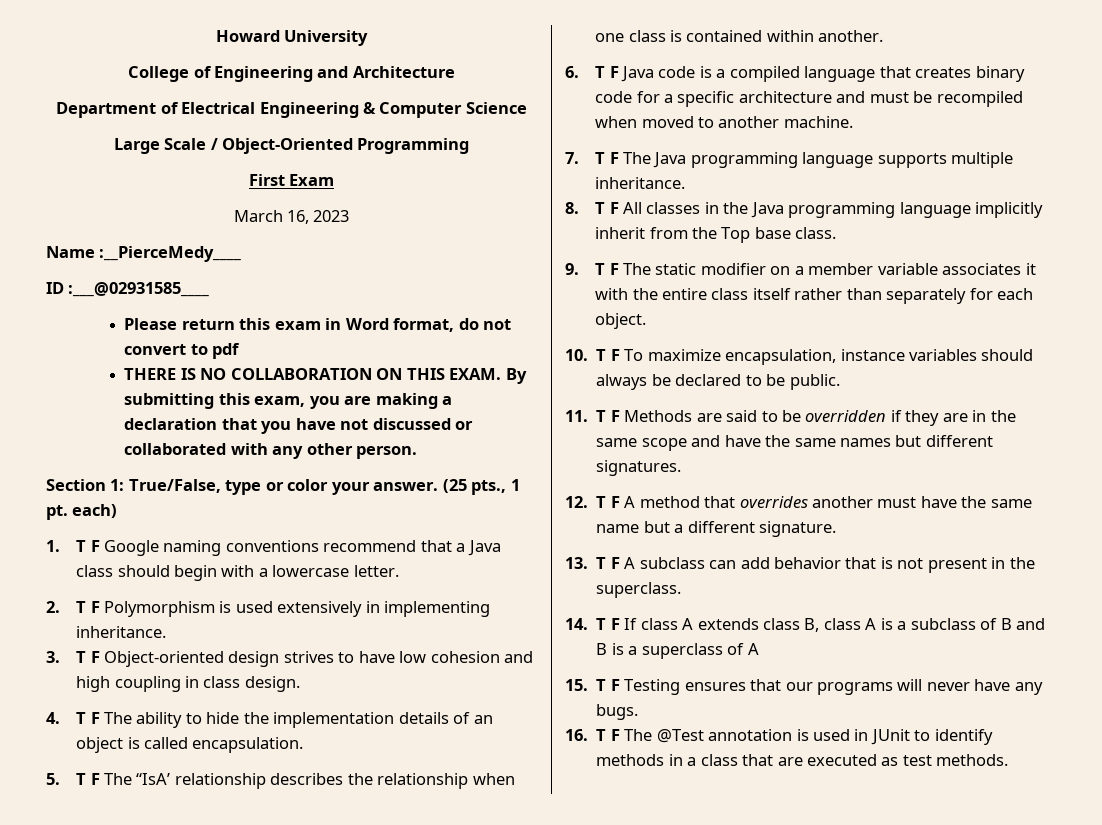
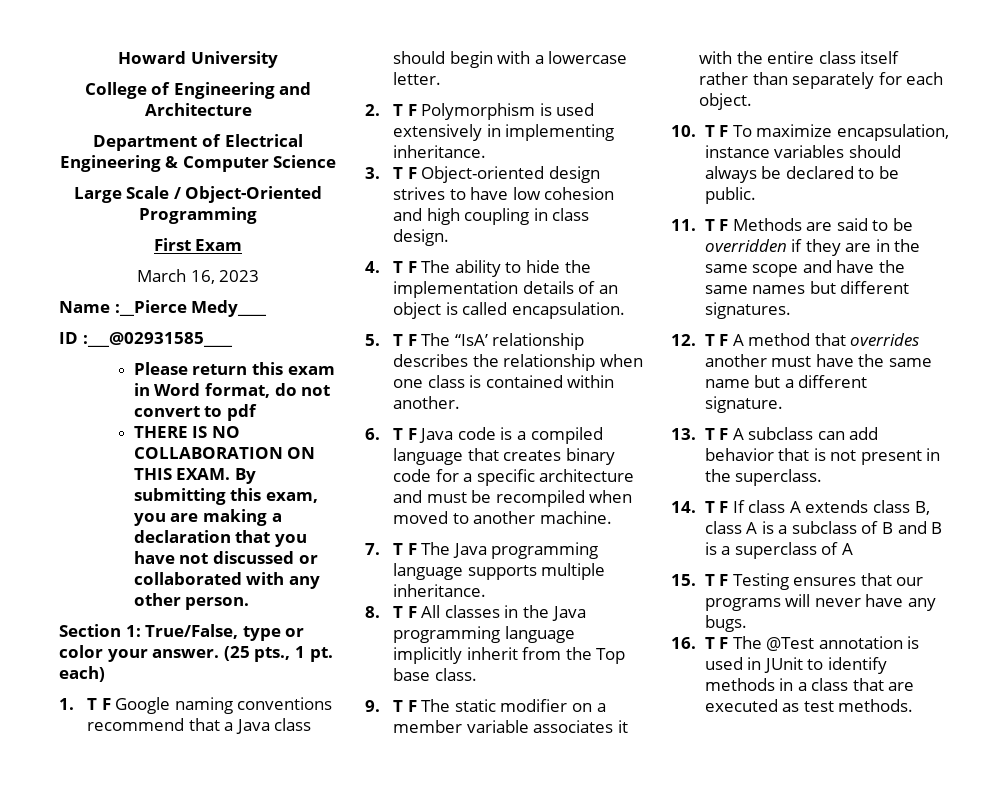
[99,246,242,262] :__PierceMedy____ -> [114,300,268,317] :__Pierce Medy____

